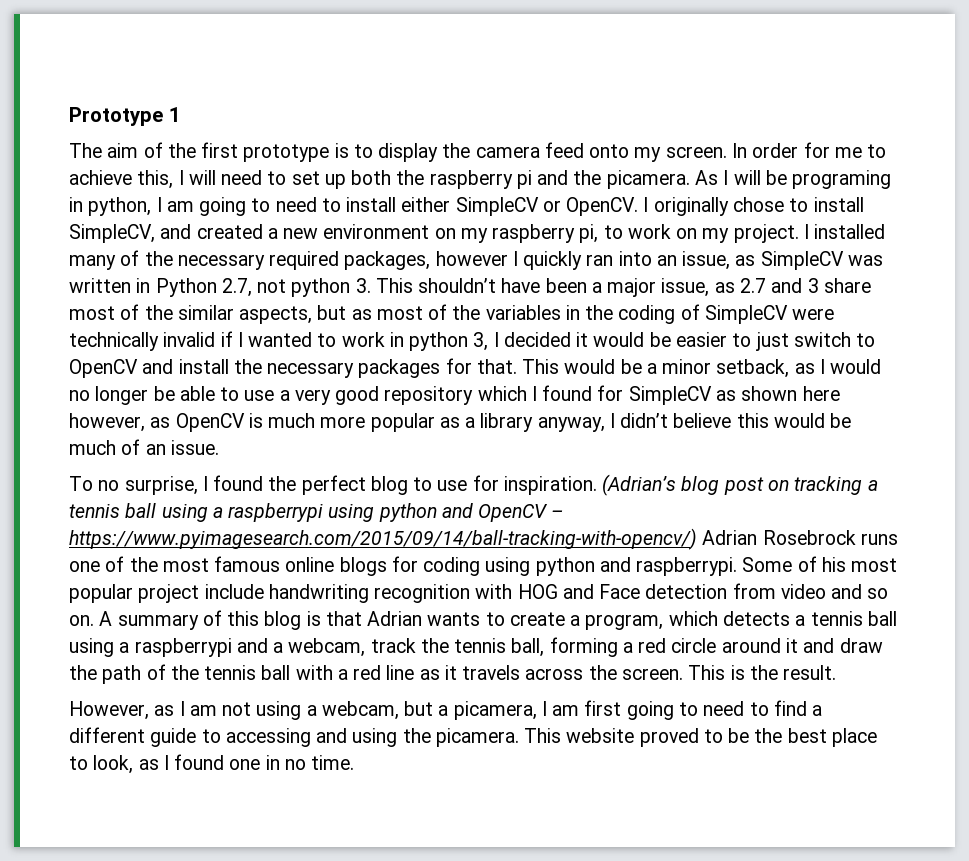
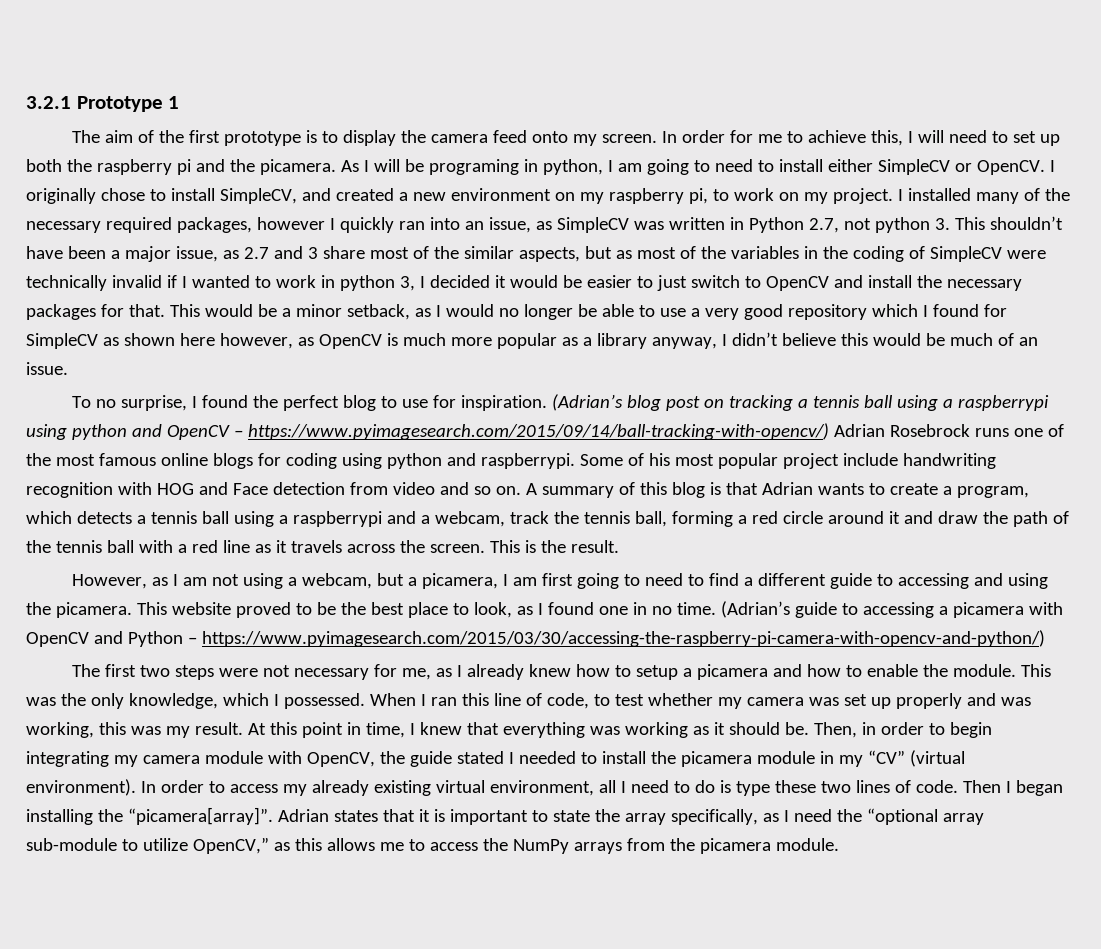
(69, 116) none -> [26,96,71,109] 3.2.1
(355, 762) none -> [720,601,1063,618] [26,630,1045,647] [71,664,1051,680] [26,693,1031,709] [26,722,992,738] [26,750,965,767] [26,779,1063,796] [26,807,984,825] [26,837,839,854] (Adrian’s guide to accessing a picamera with OpenCV and Python – https://www.pyimagesearch.com/2015/03/30/accessing-the-raspberry-pi-camera-with-opencv-and-python/) // The first two steps were not necessary for me, as I already knew how to setup a picamera and how to enable the module. This was the only knowledge, which I possessed. When I ran this line of code, to test whether my camera was set up properly and was working, this was my result. At this point in time, I knew that everything was working as it should be. Then, in order to begin integrating my camera module with OpenCV, the guide stated I needed to install the picamera module in my “CV” (virtual environment). In order to access my already existing virtual environment, all I need to do is type these two lines of code. Then I began installing the “picamera[array]”. Adrian states that it is important to state the array specifically, as I need the “optional array sub-module to utilize OpenCV,” as this allows me to access the NumPy arrays from the picamera module.

